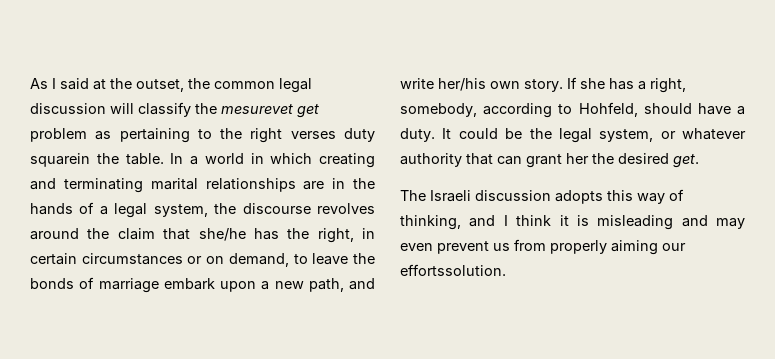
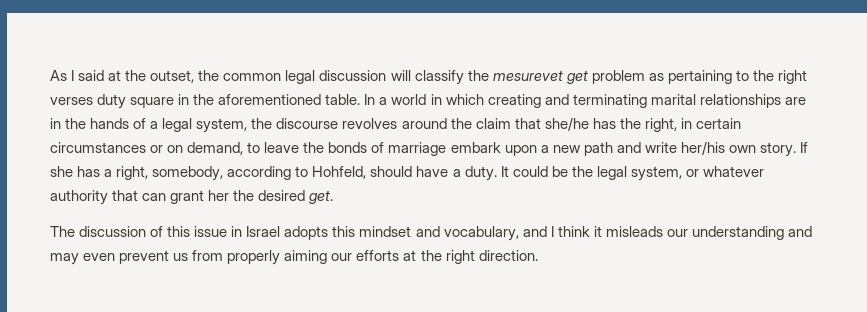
[30,153,119,167] squarein the -> [130,94,322,108] square in the aforementioned
[308,278,344,292] path, -> [583,142,613,156] path
[430,189,684,204] [400,215,461,230] Israeli discussion adopts this way of thinking, -> [79,226,519,241] discussion of this issue in Israel adopts this mindset and vocabulary,
[576,215,674,230] is misleading -> [605,226,784,240] misleads our understanding
[400,264,506,276] effortssolution. -> [356,250,538,264] efforts at the right direction.

